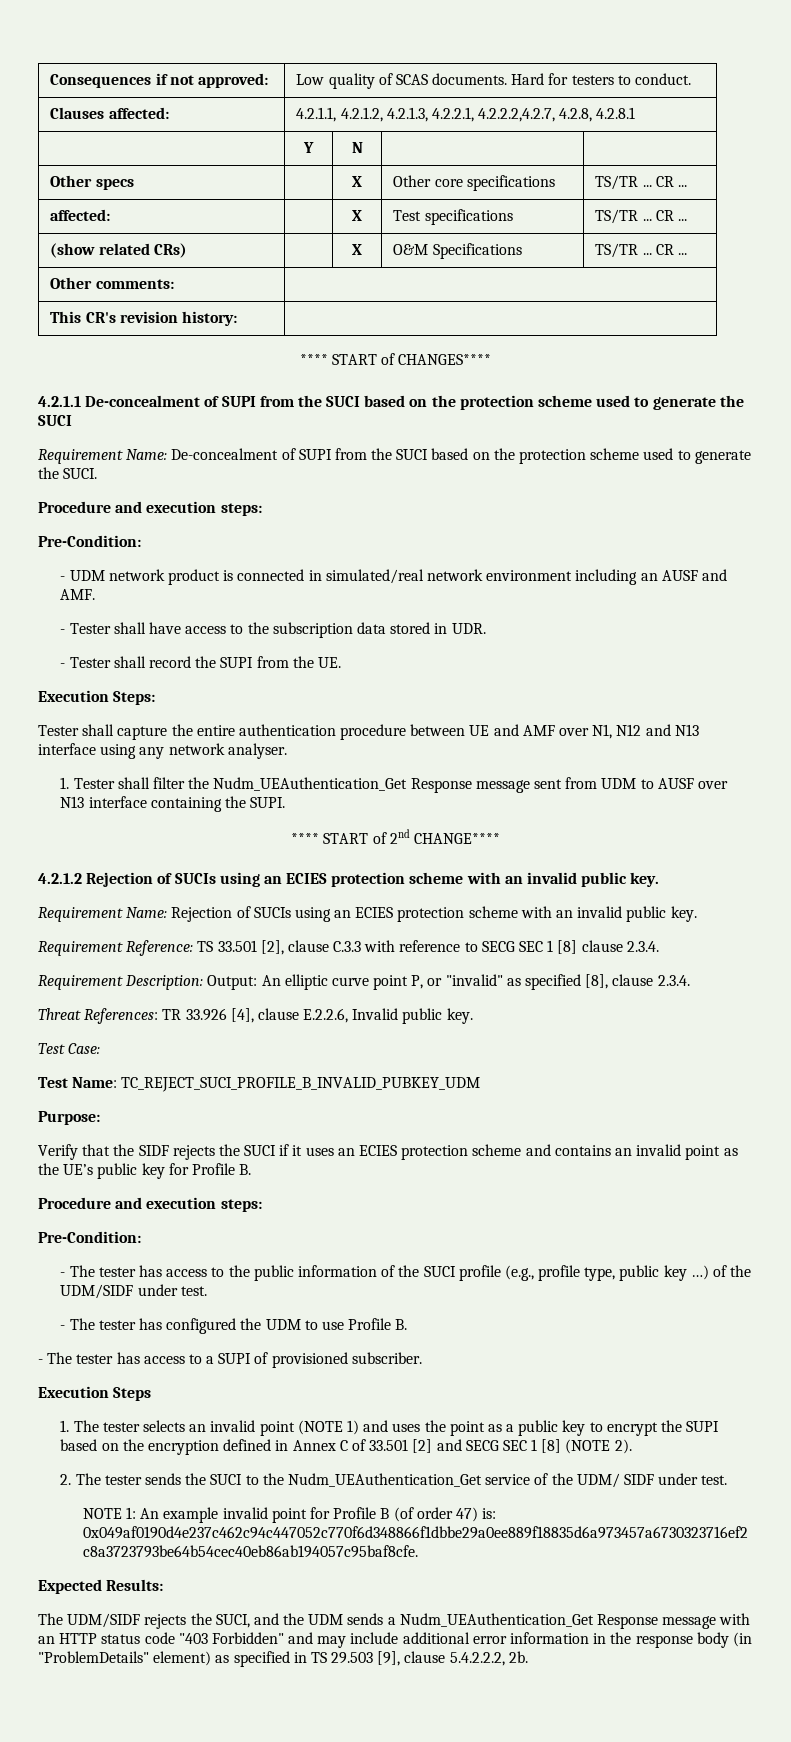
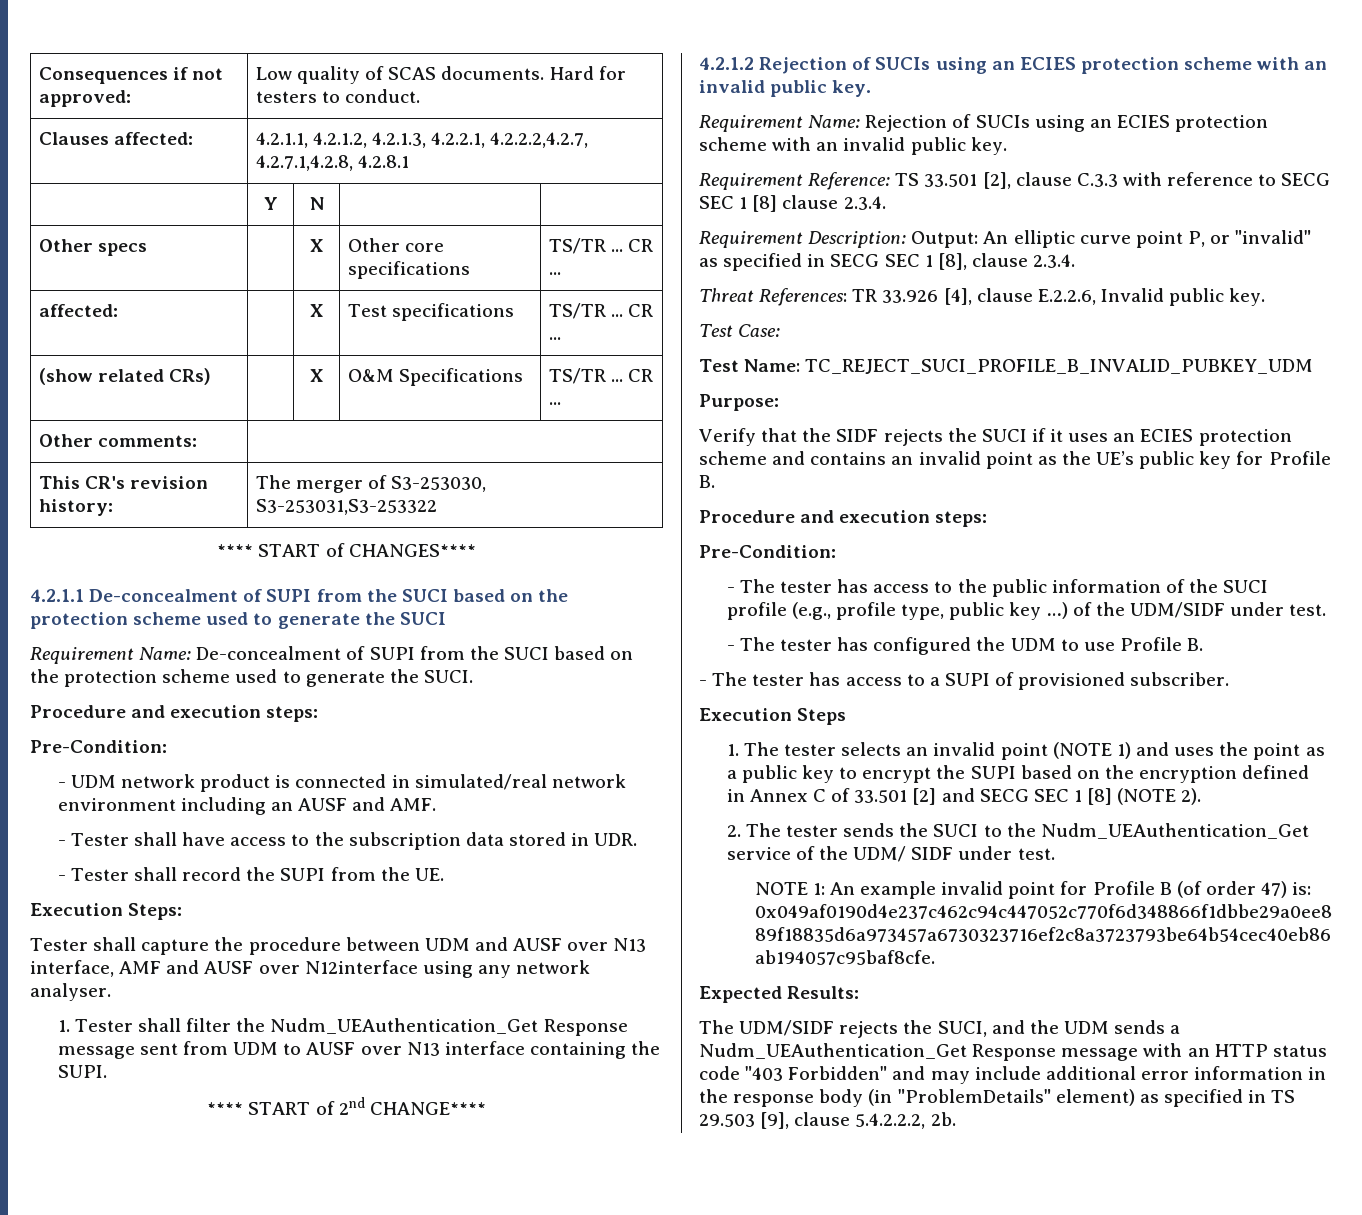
[559,108,593,122] 4.2.8, -> [255,155,353,171] 4.2.7.1,4.2.8,
(237, 318) none -> [255,475,487,493] [255,499,437,515] The merger of S3-253030, S3-253031,S3-253322
[196,724,699,740] [38,743,96,755] entire authentication procedure between UE and AMF over N1, N12 and N13 interface -> [248,937,647,955] [30,960,418,977] procedure between UDM and AUSF over N13 interface, AMF and AUSF over N12interface
(582, 982) none -> [807,254,933,267] in SECG SEC 1

